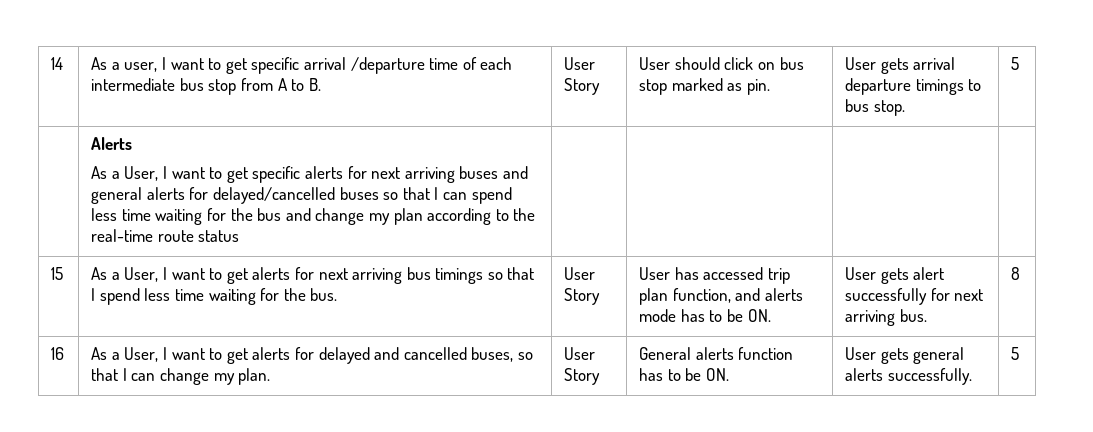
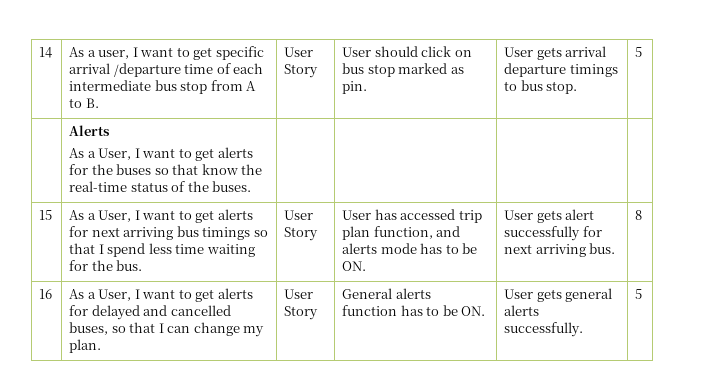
[252,166,528,183] [91,187,512,204] [91,208,509,225] specific alerts for next arriving buses and general alerts for delayed/cancelled buses so that I can spend less time waiting for the bus and change my plan according to -> [217,147,253,158] [69,164,238,175] alerts for the buses so that know
[157,230,194,242] route -> (128, 186) none
(240, 236) none -> [171,181,252,192] of the buses.

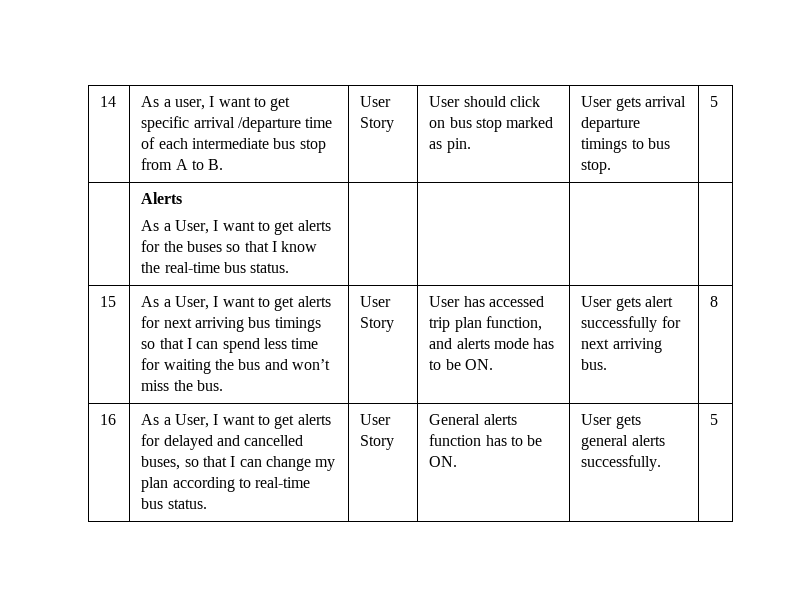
(199, 169) none -> [271,241,277,252] I
[130,181,252,192] status of the buses. -> [224,262,290,273] bus status.
(104, 249) none -> [196,341,219,349] can
[206,244,255,257] [69,260,89,271] waiting for -> [141,358,330,374] [141,380,170,391] for waiting the bus and won’t miss
[69,339,102,353] plan. -> [141,477,311,492] [141,498,207,509] plan according to real-time bus status.

